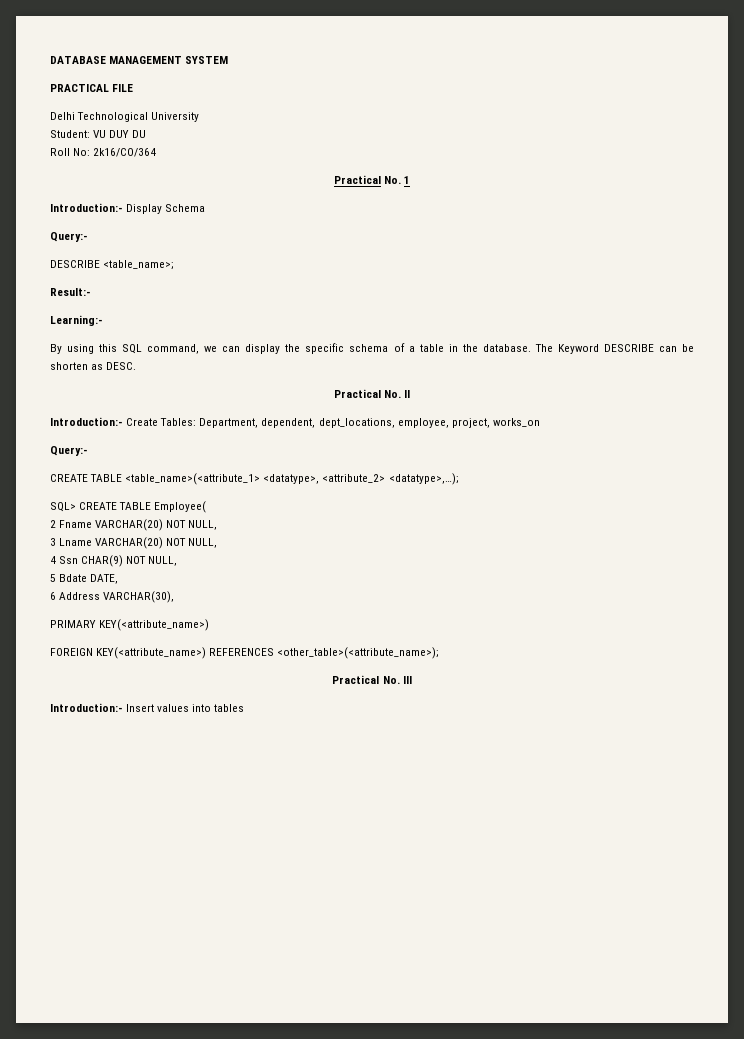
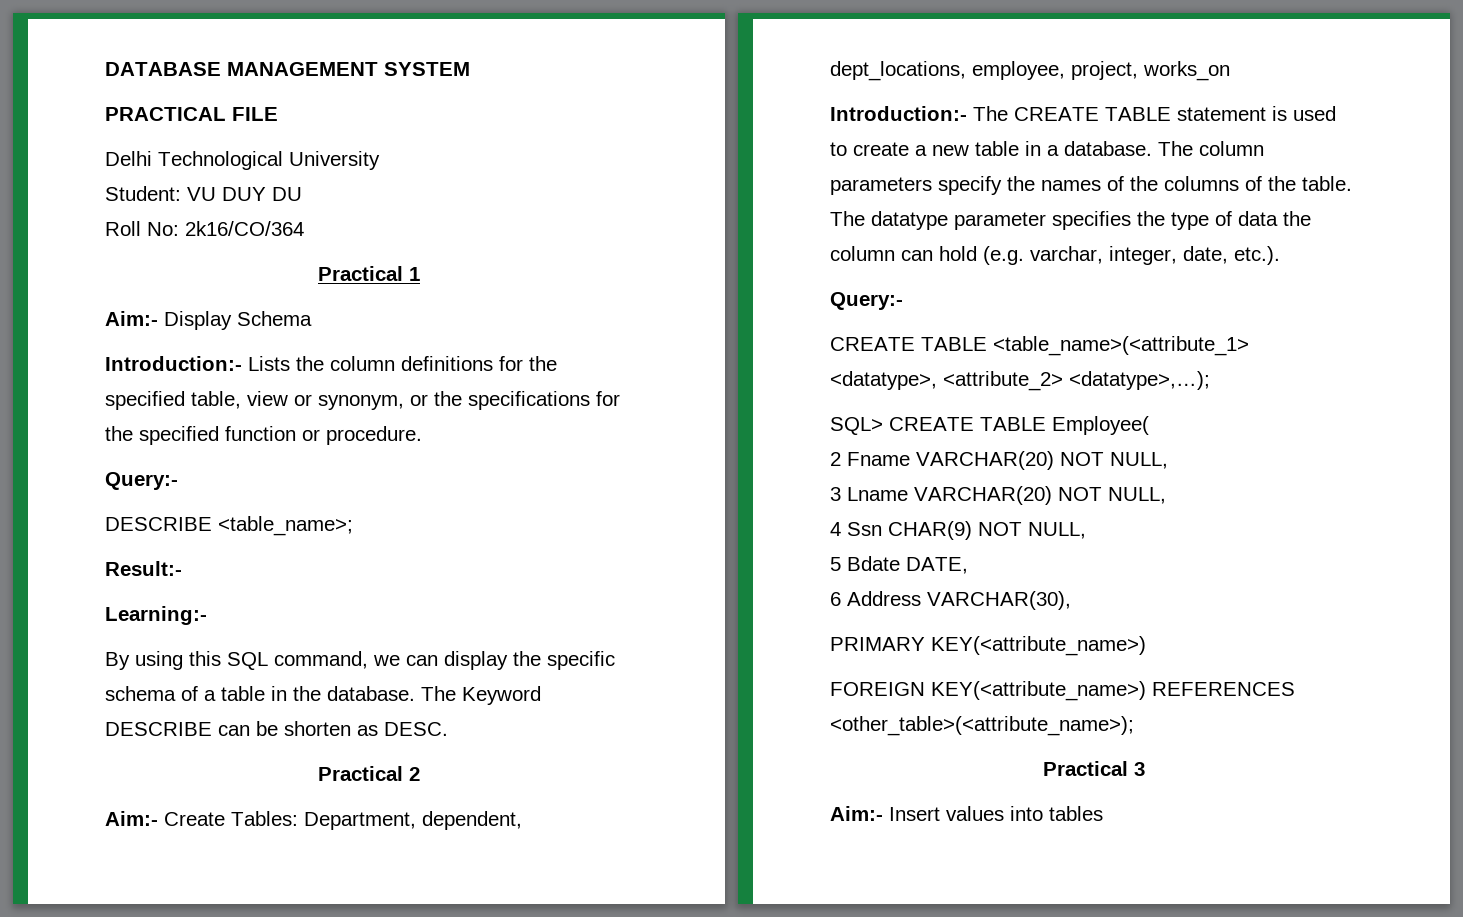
[384,176,401,184] No. -> (403, 273) none
[50,203,123,212] Introduction:- -> [105,311,158,326] Aim:-
(206, 208) none -> [105,356,557,371] [105,391,620,410] [105,426,422,445] // Introduction:- Lists the column definitions for the specified table, view or synonym, or the specifications for the specified function or procedure.
[384,390,411,398] [50,417,123,426] No. II // Introduction:- -> [409,767,420,781] [105,811,158,826] 2 // Aim:-
(540, 422) none -> [830,106,1336,121] [830,141,1264,156] [830,176,1352,195] [830,211,1311,230] [830,246,1280,265] // Introduction:- The CREATE TABLE statement is used to create a new table in a database. The column parameters specify the names of the columns of the table. The datatype parameter specifies the type of data the column can hold (e.g. varchar, integer, date, etc.).
[382,676,412,684] [50,703,123,712] No. III // Introduction:- -> [1134,762,1145,776] [830,806,883,821] 3 // Aim:-

